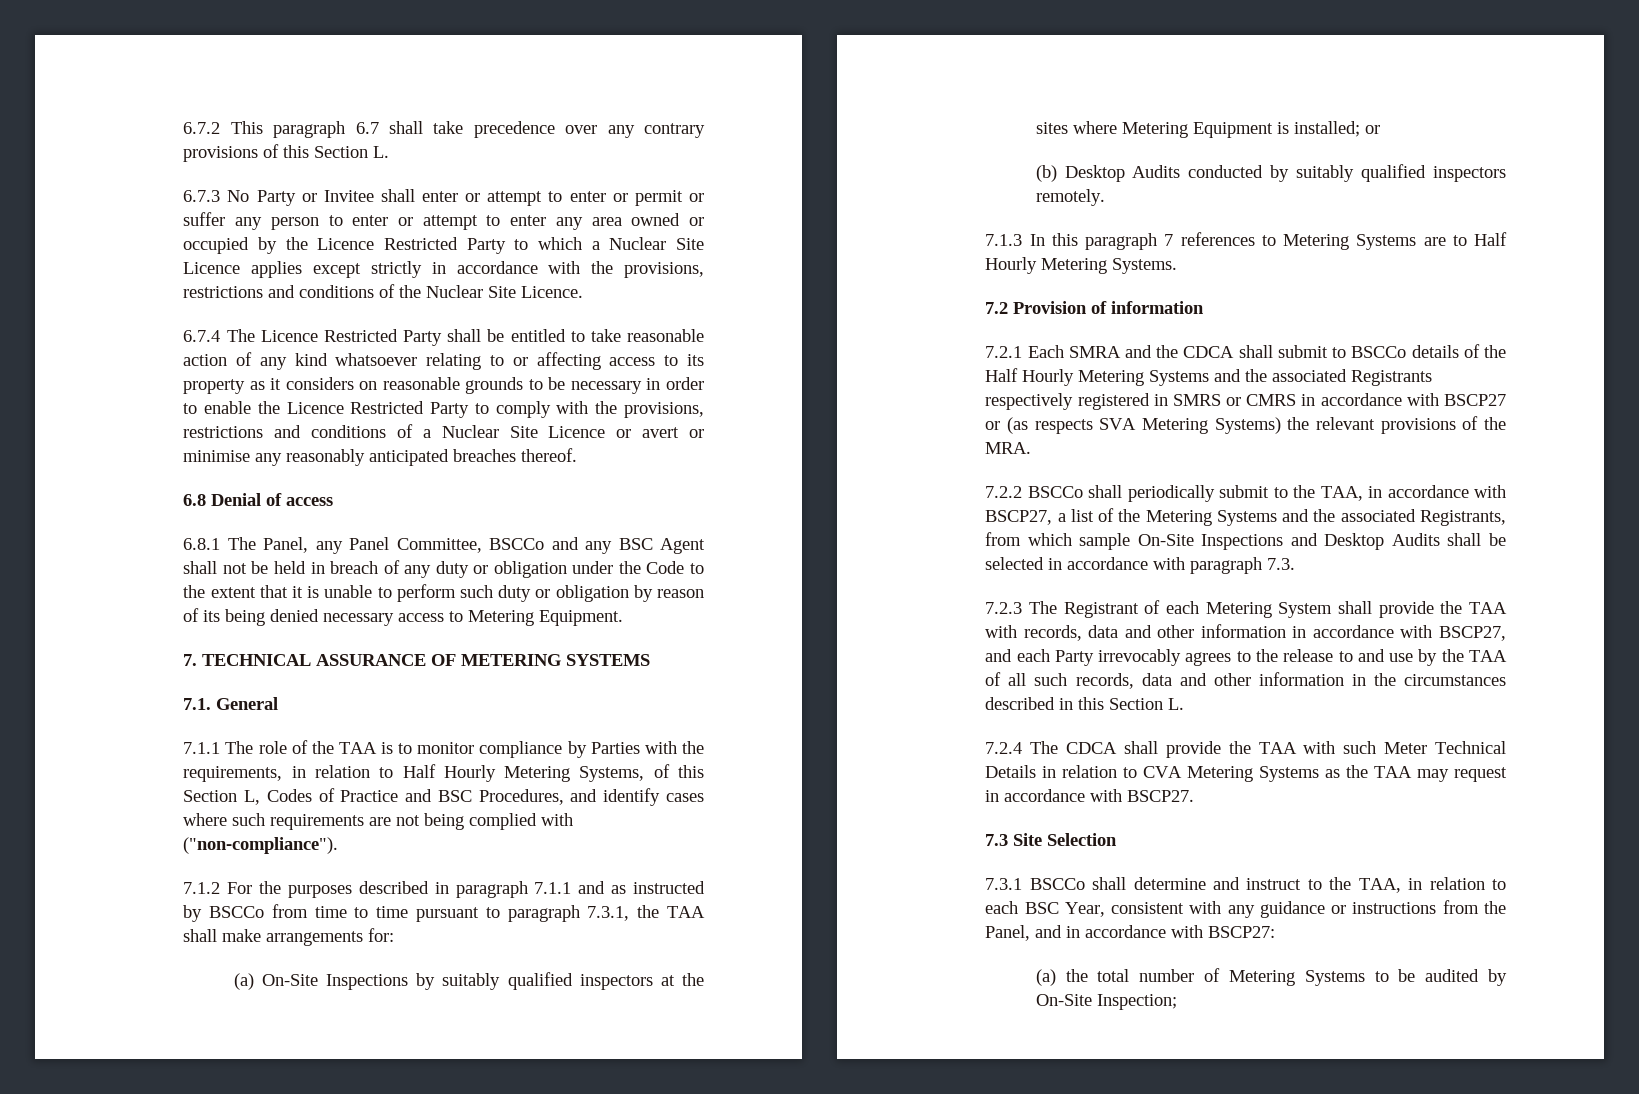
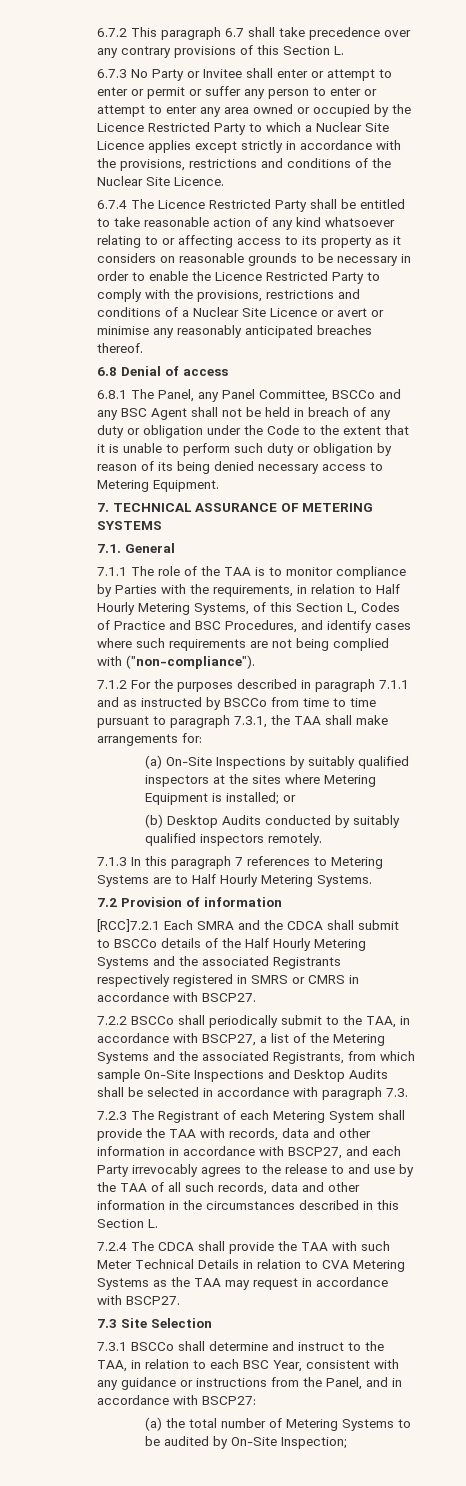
[985,346,1023,358] 7.2.1 -> [97,919,161,932] [RCC]7.2.1
[1444,394,1506,406] [985,416,1506,434] [985,442,1032,454] BSCP27 or (as respects SVA Metering Systems) the relevant provisions of the MRA. -> [202,993,257,1002] BSCP27.

